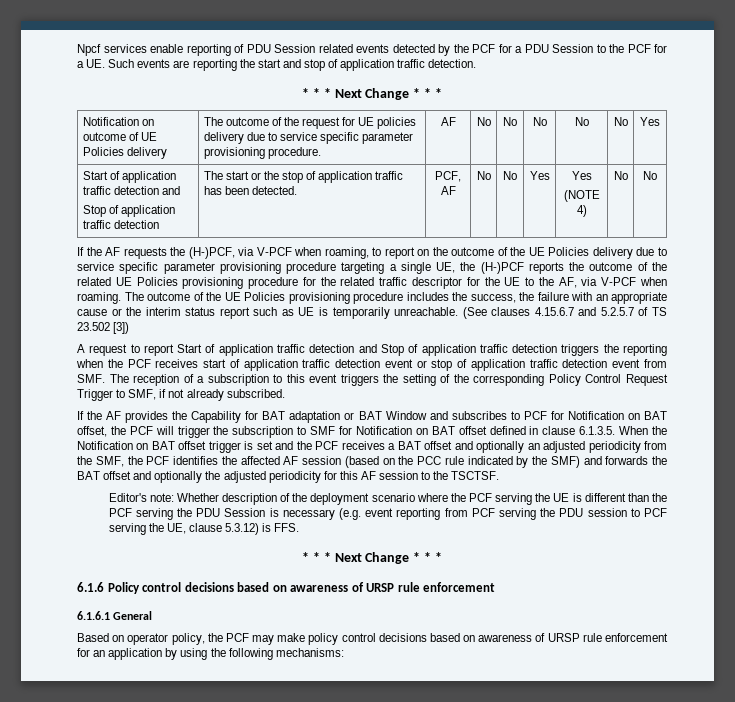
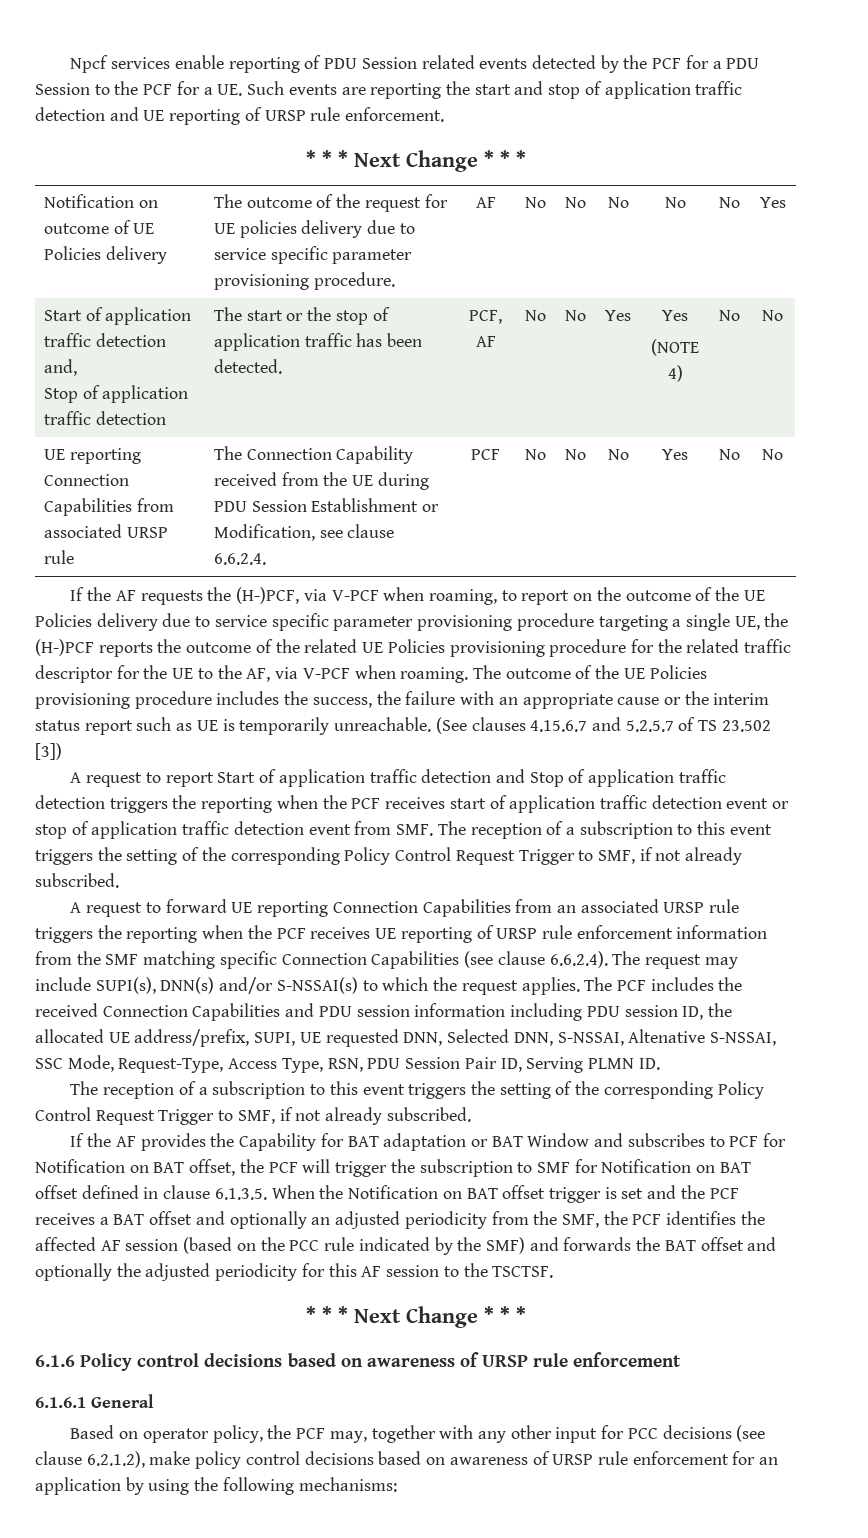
[428,59,477,68] detection. -> [35,107,445,125] detection and UE reporting of URSP rule enforcement.
[161,186,180,195] and -> [44,359,78,376] and,
(657, 175) none -> [44,448,141,464] [44,474,130,486] [44,498,174,516] [44,524,168,538] [44,550,75,564] [214,446,414,464] [214,472,429,490] [214,498,440,512] [214,524,395,541] [214,553,267,565] [471,449,500,460] [525,449,546,460] [565,449,586,460] [607,449,629,460] [662,449,688,460] [719,449,740,460] [762,449,783,460] // UE reporting Connection Capabilities from associated URSP rule | The Connection Capability received from the UE during PDU Session Establishment or Modification, see clause 6.6.2.4. | PCF | No | No | No | Yes | No | No
(285, 393) none -> [70,899,740,917] [35,925,768,943] [35,951,738,969] [35,977,743,995] [35,1003,732,1021] [35,1029,776,1047] [35,1055,660,1073] [70,1081,764,1099] [35,1107,471,1125] // A request to forward UE reporting Connection Capabilities from an associated URSP rule triggers the reporting when the PCF receives UE reporting of URSP rule enforcement information from the SMF matching specific Connection Capabilities (see clause 6.6.2.4). The request may include SUPI(s), DNN(s) and/or S-NSSAI(s) to which the request applies. The PCF includes the received Connection Capabilities and PDU session information including PDU session ID, the allocated UE address/prefix, SUPI, UE requested DNN, Selected DNN, S-NSSAI, Altenative S-NSSAI, SSC Mode, Request-Type, Access Type, RSN, PDU Session Pair ID, Serving PLMN ID. // The reception of a subscription to this event triggers the setting of the corresponding Policy Control Request Trigger to SMF, if not already subscribed.
[108,493,667,505] [108,508,667,520] [108,523,300,535] // Editor's note: Whether description of the deployment scenario where the PCF serving the UE is different than the PCF serving the PDU Session is necessary (e.g. event reporting from PCF serving the PDU session to PCF serving the UE, clause 5.3.12) is FFS. -> (554, 1272) none
[252,635,275,645] may -> [329,1425,766,1443] [35,1451,145,1468] may, together with any other input for PCC decisions (see clause 6.2.1.2),

